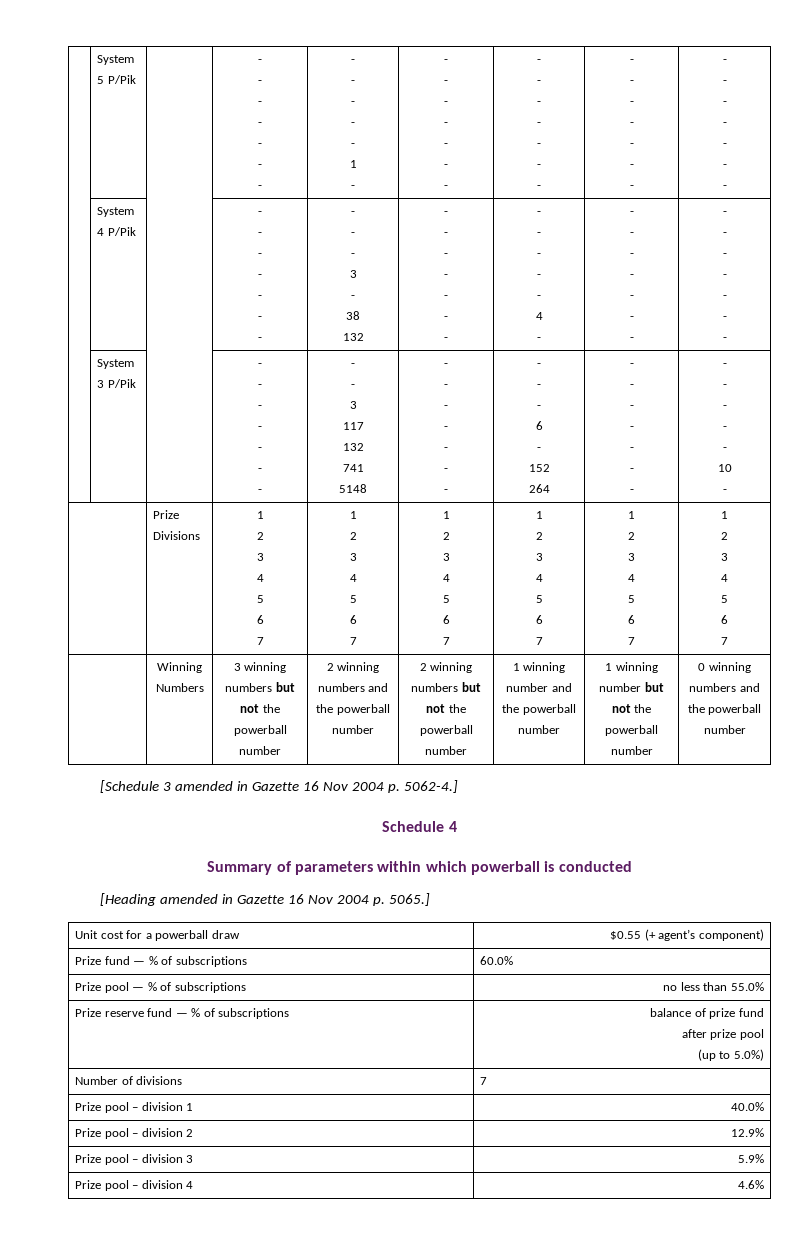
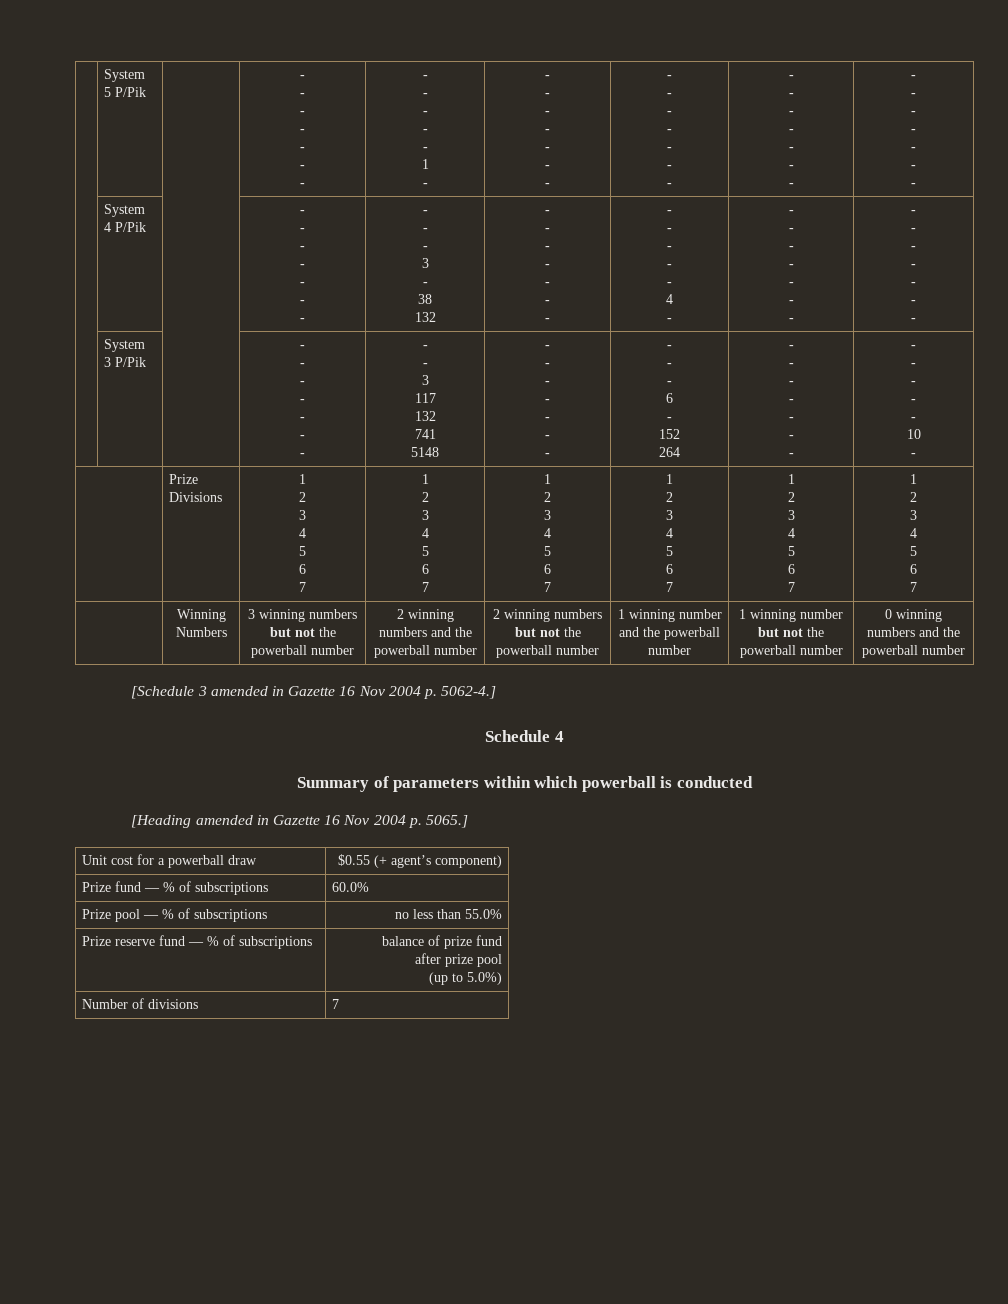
[75,1102,194,1113] [730,1102,764,1111] [75,1128,194,1139] [730,1128,764,1137] [75,1154,194,1165] [737,1154,764,1163] [75,1180,194,1191] [737,1180,764,1189] // Prize pool – division 1 | 40.0% // Prize pool – division 2 | 12.9% // Prize pool – division 3 | 5.9% // Prize pool – division 4 | 4.6% -> (340, 1004) none

